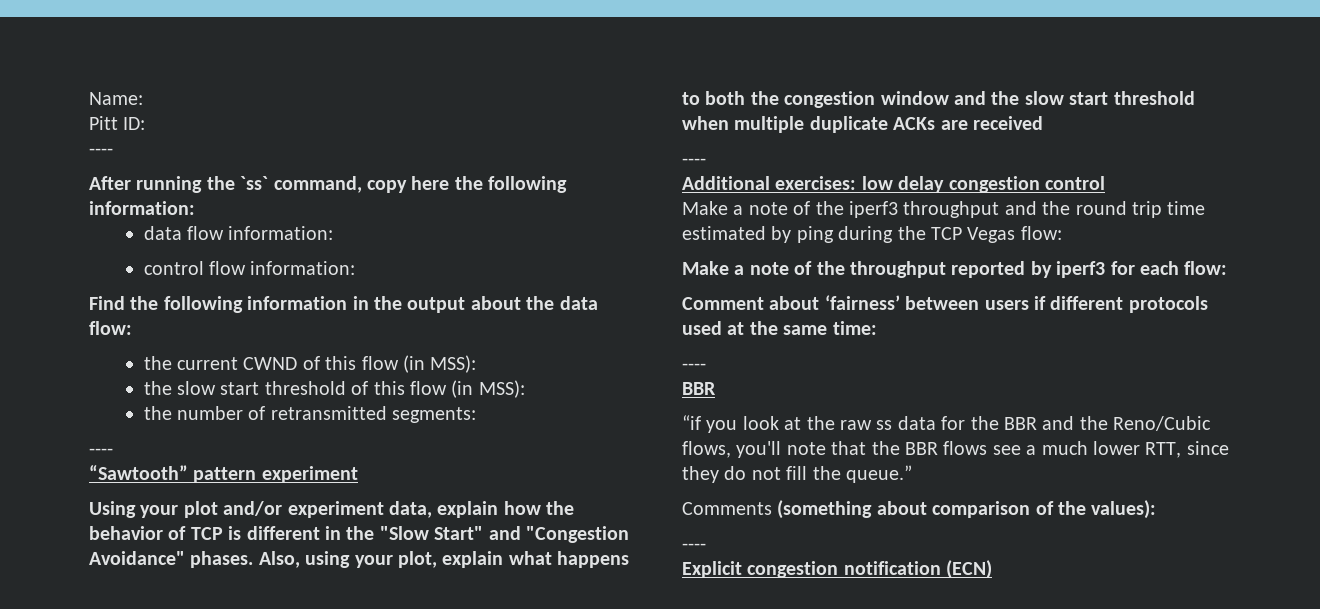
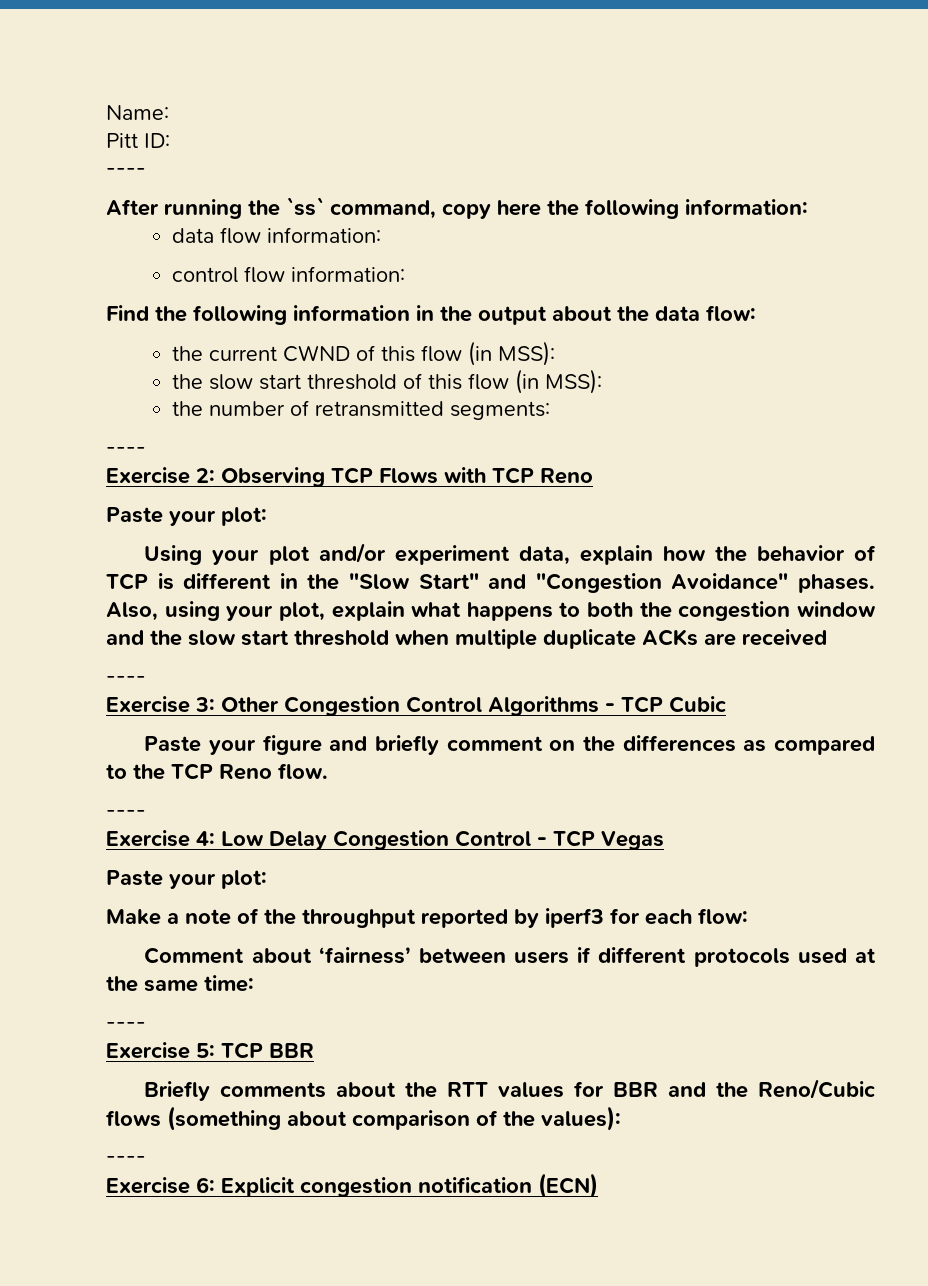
[89,465,358,483] “Sawtooth” pattern experiment -> [106,467,593,487] [106,507,267,526] Exercise 2: Observing TCP Flows with TCP Reno // Paste your plot:
[682,176,1105,193] [682,201,1206,218] [682,226,1062,243] Additional exercises: low delay congestion control // Make a note of the iperf3 throughput and the round trip time estimated by ping during the TCP Vegas flow: -> [106,696,727,716] [144,735,875,755] [106,763,328,780] [106,810,146,818] [106,830,664,850] [106,870,267,889] Exercise 3: Other Congestion Control Algorithms - TCP Cubic // Paste your figure and briefly comment on the differences as compared to the TCP Reno flow. // ---- // Exercise 4: Low Delay Congestion Control - TCP Vegas // Paste your plot:
[682,382,716,395] [682,415,1212,433] [682,441,1229,458] [682,465,912,483] [682,502,772,515] BBR // “if you look at the raw ss data for the BBR and the Reno/Cubic flows, you'll note that the BBR flows see a much lower RTT, since they do not fill the queue.” // Comments -> [106,1042,314,1059] [144,1079,876,1101] [106,1110,161,1127] Exercise 5: TCP BBR // Briefly comments about the RTT values for BBR and the Reno/Cubic flows
(706, 546) none -> [106,1177,215,1194] Exercise 6:

